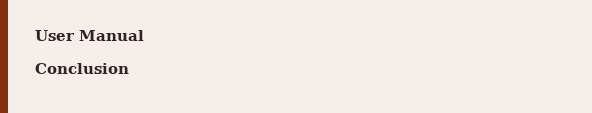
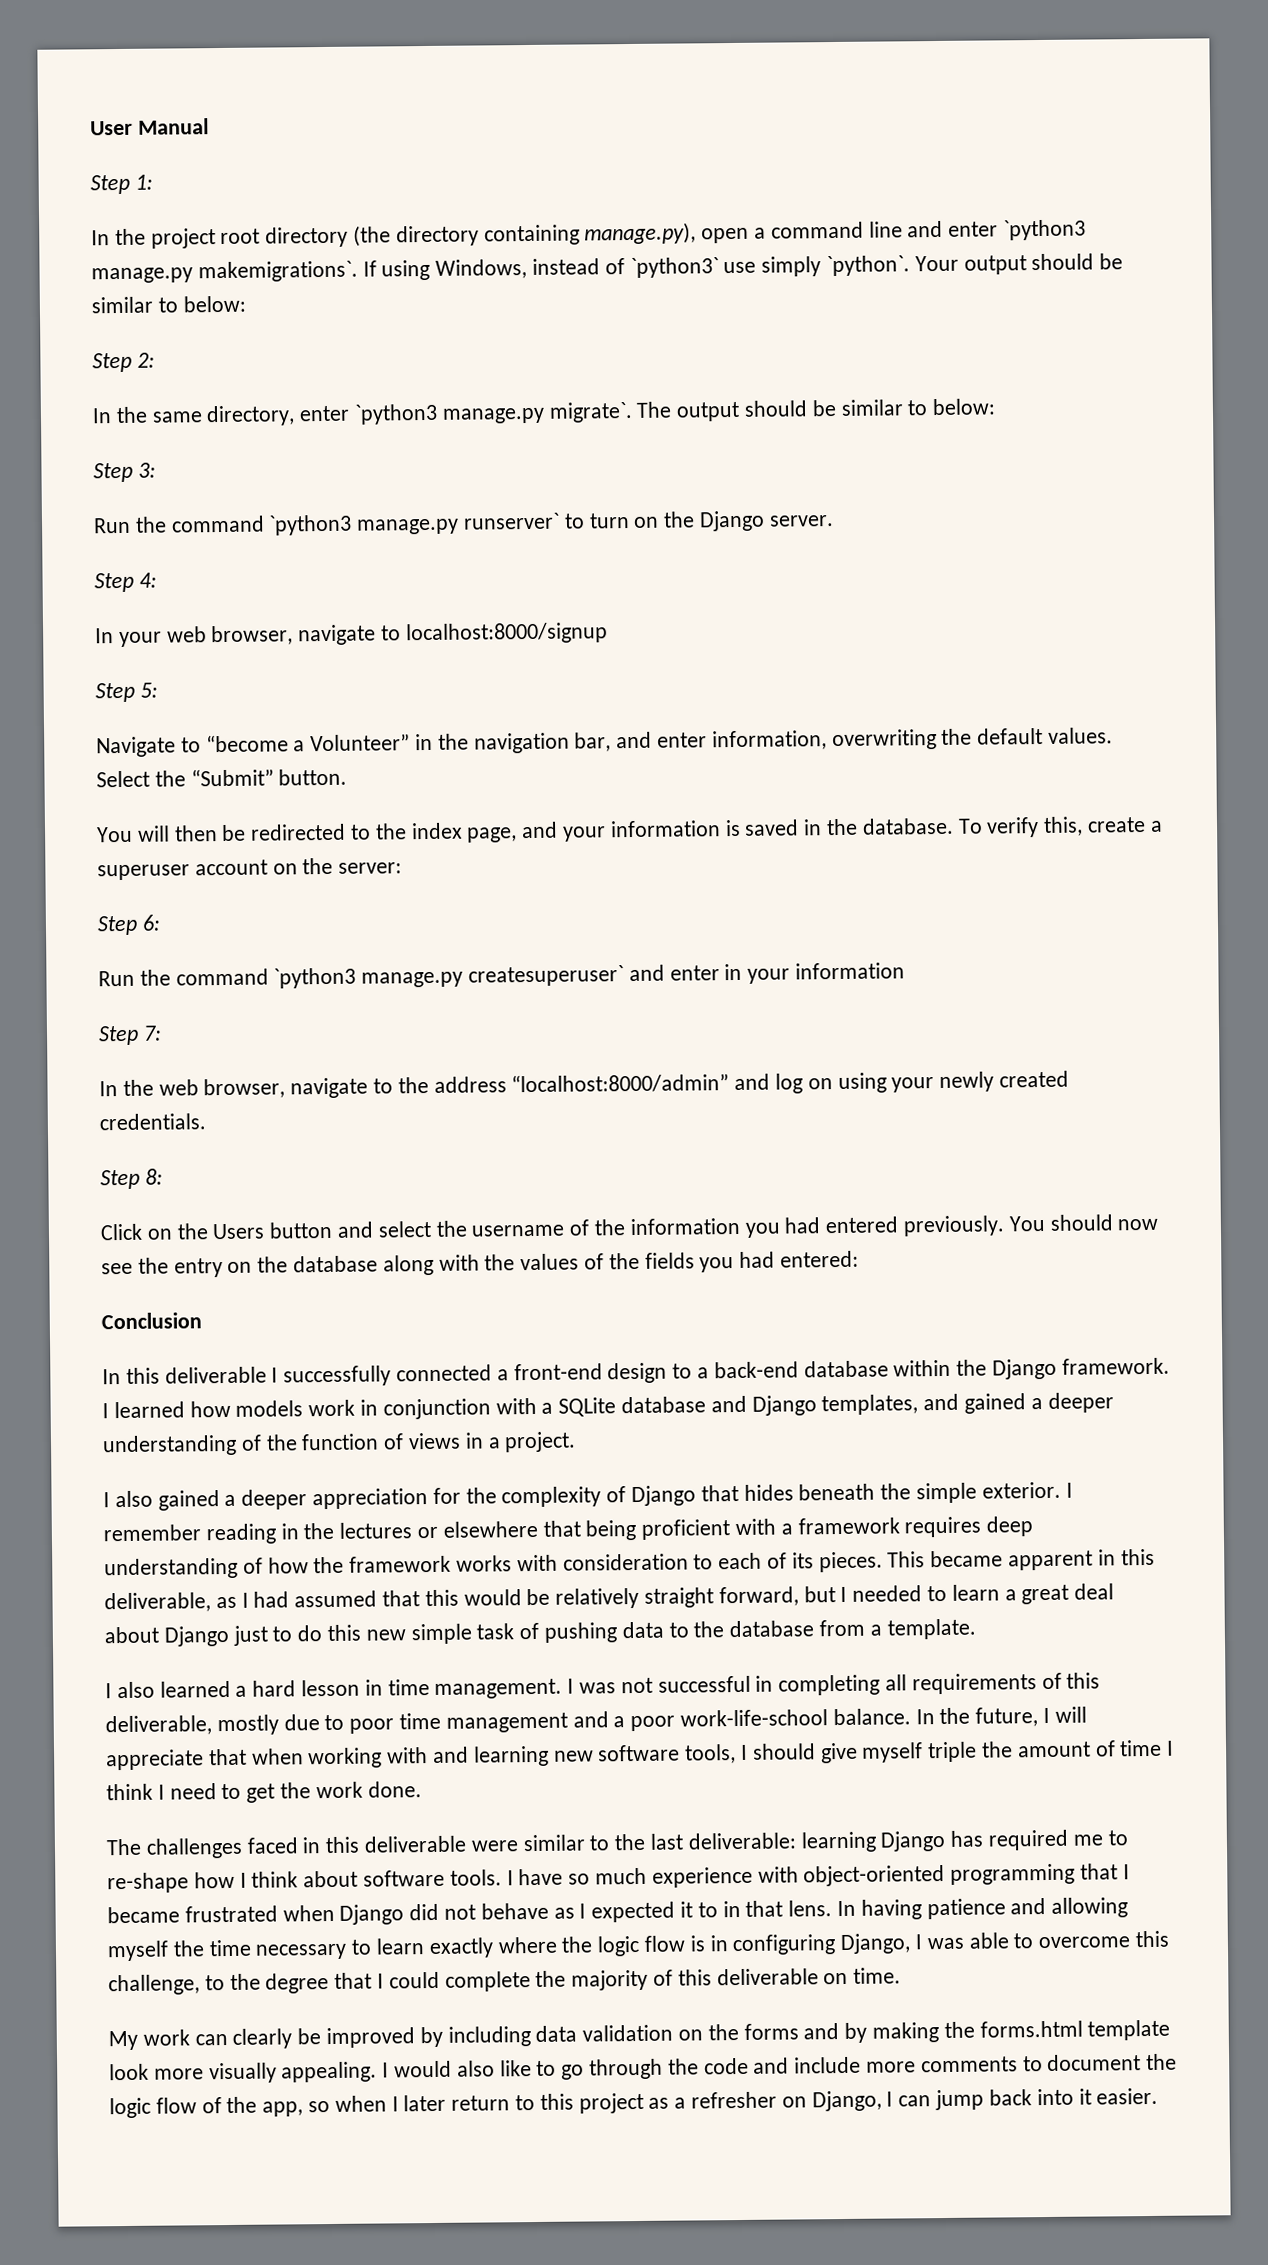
[35,63,129,74] Conclusion -> [90,174,153,195] [91,219,1087,249] [91,253,1124,284] [91,295,246,314] [92,352,155,373] [92,398,996,427] [93,462,156,483] [93,510,834,536] [94,572,157,593] [95,622,608,648] [95,682,158,703] [96,727,1114,758] [96,768,348,788] [96,816,1163,843] [97,857,403,881] [97,914,161,936] [98,962,906,989] [98,1025,162,1046] [99,1070,1070,1099] [99,1113,206,1131] [100,1168,163,1190] [100,1214,1159,1241] [101,1250,860,1278] [101,1312,202,1330] [102,1357,1170,1387] [102,1392,1114,1420] [102,1431,577,1457] [103,1481,1073,1511] [103,1516,1034,1545] [104,1548,1155,1580] [104,1583,1115,1613] [104,1618,976,1647] [105,1672,1101,1699] [105,1706,1087,1736] [106,1739,1175,1771] [106,1781,422,1803] [106,1829,1128,1859] [107,1863,1130,1894] [107,1897,1129,1925] [107,1930,1170,1962] [108,1967,902,1996] [108,2019,1171,2051] [109,2053,1178,2084] [109,2087,1159,2119] Step 1: // In the project root directory (the directory containing manage.py), open a command line and enter `python3 manage.py makemigrations`. If using Windows, instead of `python3` use simply `python`. Your output should be similar to below: // Step 2: // In the same directory, enter `python3 manage.py migrate`. The output should be similar to below: // Step 3: // Run the command `python3 manage.py runserver` to turn on the Django server. // Step 4: // In your web browser, navigate to localhost:8000/signup // Step 5: // Navigate to “become a Volunteer” in the navigation bar, and enter information, overwriting the default values. Select the “Submit” button. // You will then be redirected to the index page, and your information is saved in the database. To verify this, create a superuser account on the server: // Step 6: // Run the command `python3 manage.py createsuperuser` and enter in your information // Step 7: // In the web browser, navigate to the address “localhost:8000/admin” and log on using your newly created credentials. // Step 8: // Click on the Users button and select the username of the information you had entered previously. You should now see the entry on the database along with the values of the fields you had entered: // Conclusion // In this deliverable I successfully connected a front-end design to a back-end database within the Django framework. I learned how models work in conjunction with a SQLite database and Django templates, and gained a deeper understanding of the function of views in a project. // I also gained a deeper appreciation for the complexity of Django that hides beneath the simple exterior. I remember reading in the lectures or elsewhere that being proficient with a framework requires deep understanding of how the framework works with consideration to each of its pieces. This became apparent in this deliverable, as I had assumed that this would be relatively straight forward, but I needed to learn a great deal about Django just to do this new simple task of pushing data to the database from a template. // I also learned a hard lesson in time management. I was not successful in completing all requirements of this deliverable, mostly due to poor time management and a poor work-life-school balance. In the future, I will appreciate that when working with and learning new software tools, I should give myself triple the amount of time I think I need to get the work done. // The challenges faced in this deliverable were similar to the last deliverable: learning Django has required me to re-shape how I think about software tools. I have so much experience with object-oriented programming that I became frustrated when Django did not behave as I expected it to in that lens. In having patience and allowing myself the time necessary to learn exactly where the logic flow is in configuring Django, I was able to overcome this challenge, to the degree that I could complete the majority of this deliverable on time. // My work can clearly be improved by including data validation on the forms and by making the forms.html template look more visually appealing. I would also like to go through the code and include more comments to document the logic flow of the app, so when I later return to this project as a refresher on Django, I can jump back into it easier.

